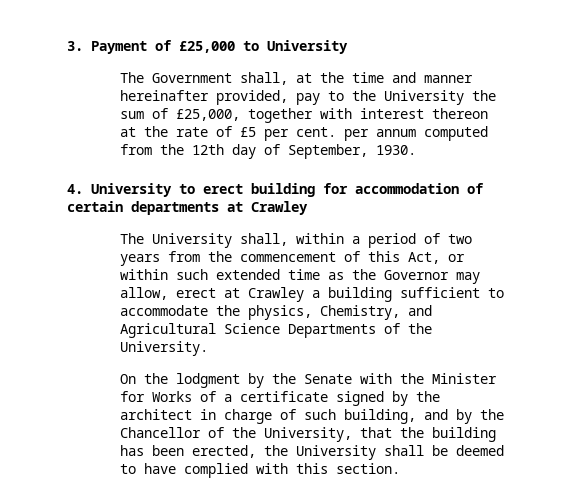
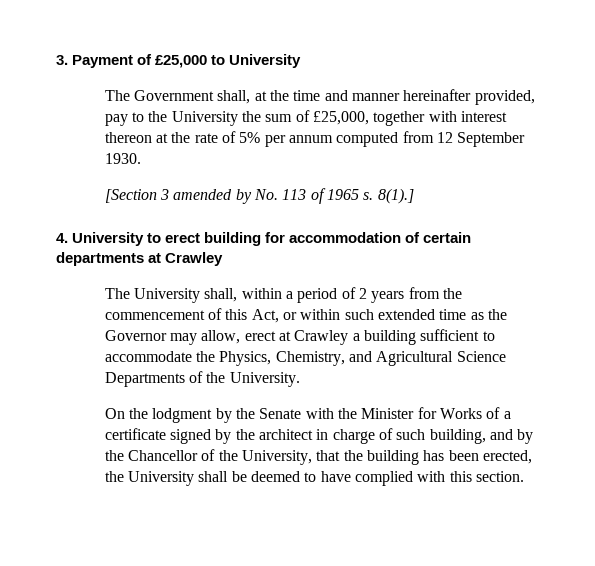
[239,127,336,141] £5 per cent. -> [239,132,261,143] 5%
[159,144,416,159] the 12th day of September, 1930. -> [437,132,526,147] [104,153,141,164] [104,188,414,204] 12 September 1930. // [Section 3 amended by No. 113 of 1965 s. 8(1).]
[447,234,472,244] two -> [359,288,368,299] 2
[247,305,312,320] physics, -> [219,351,272,366] Physics,

